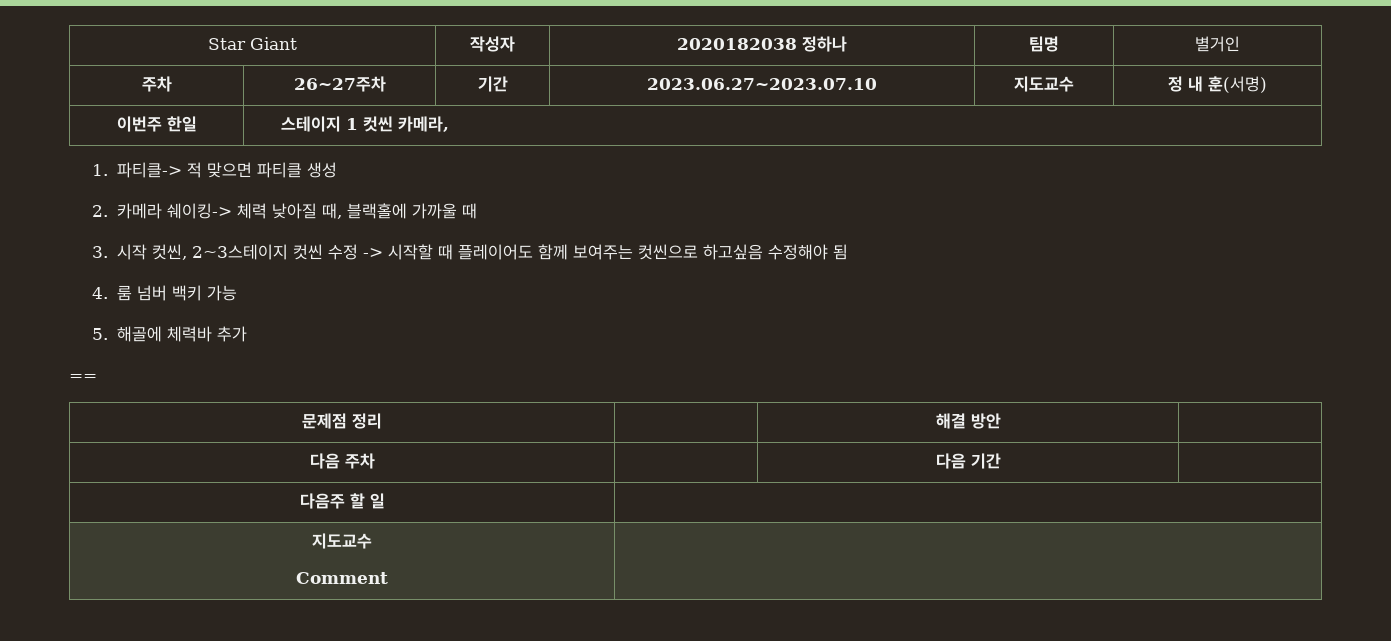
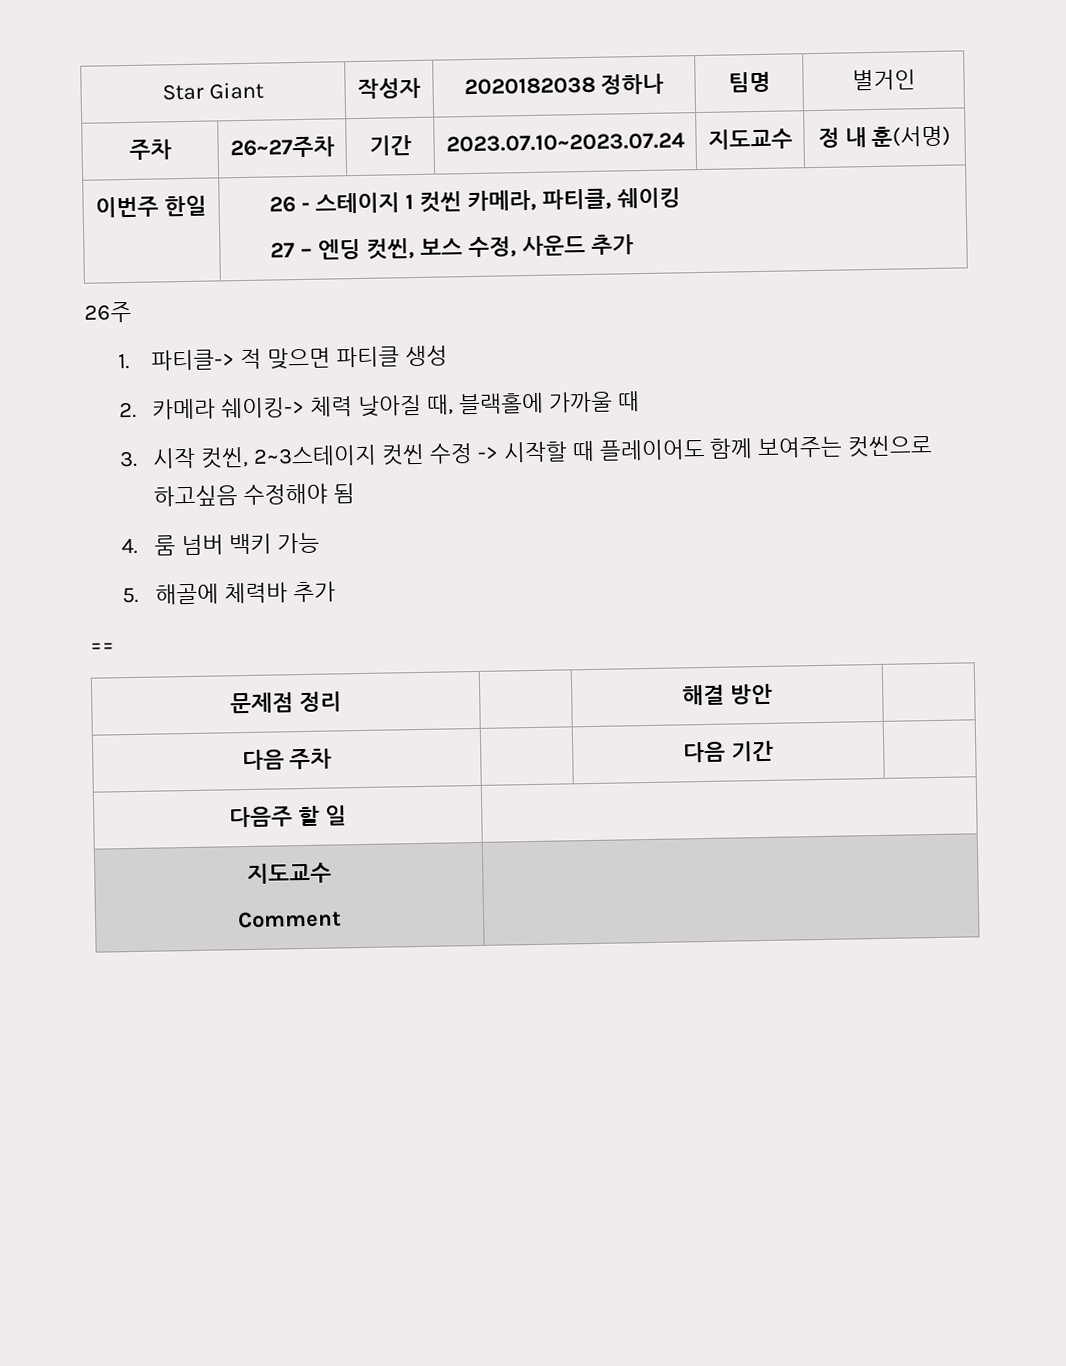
[647,78,877,90] 2023.06.27~2023.07.10 -> [445,132,685,153] 2023.07.10~2023.07.24
(197, 124) none -> [269,196,311,213] 26 -
(450, 124) none -> [541,187,681,210] [270,234,634,260] [84,301,132,323] 파티클, 쉐이킹 // 27 – 엔딩 컷씬, 보스 수정, 사운드 추가 // 26주

